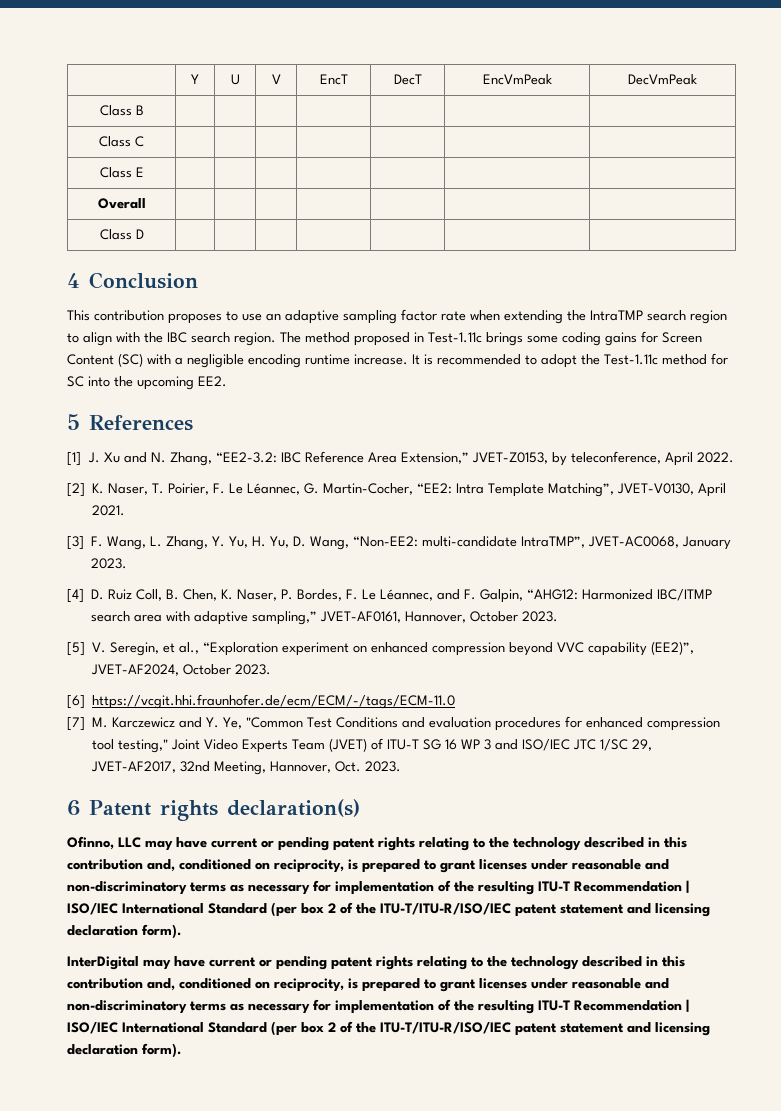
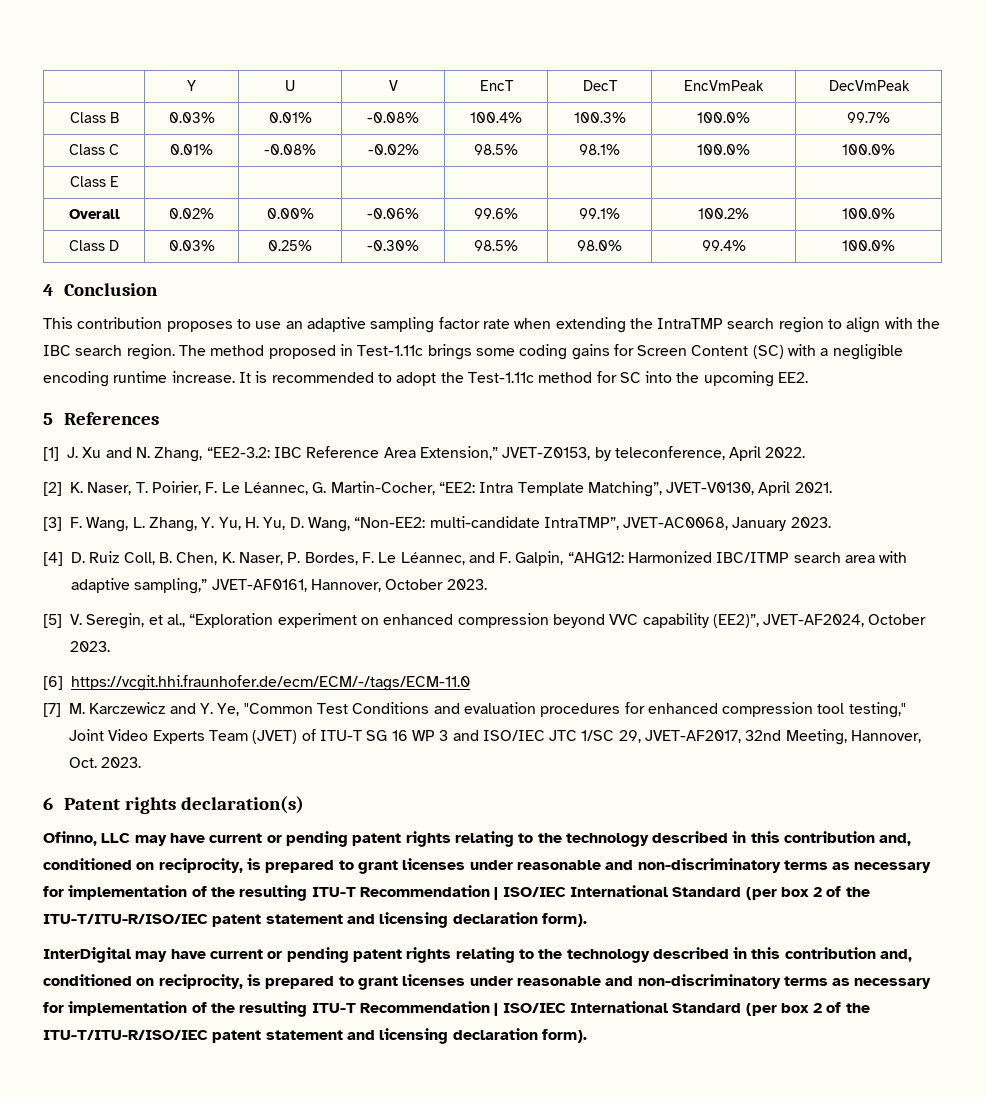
[99,136,144,147] [99,167,144,178] [97,198,146,209] [99,229,144,240] | | | | | | // Class C | | | | | | | // Class E | | | | | | | // Overall | | | | | | | // Class D | | | | | | | -> [168,112,215,123] [268,112,312,123] [366,112,419,123] [469,112,522,123] [573,112,626,123] [697,112,750,123] [847,112,890,123] [69,144,119,155] [170,144,213,155] [264,144,316,155] [367,144,419,155] [473,144,518,155] [579,144,620,155] [697,144,750,155] [842,144,895,155] [69,176,119,187] [68,209,120,219] [169,208,214,219] [266,208,314,219] [366,208,419,219] [473,208,518,219] [579,208,620,219] [698,208,749,219] [842,208,895,219] [69,240,119,251] [168,240,215,251] [268,240,312,251] [366,240,419,251] [473,240,518,251] [577,240,622,251] [701,240,746,251] [842,240,895,251] 0.03% | 0.01% | -0.08% | 100.4% | 100.3% | 100.0% | 99.7% // Class C | 0.01% | -0.08% | -0.02% | 98.5% | 98.1% | 100.0% | 100.0% // Class E | | | | | | | // Overall | 0.02% | 0.00% | -0.06% | 99.6% | 99.1% | 100.2% | 100.0% // Class D | 0.03% | 0.25% | -0.30% | 98.5% | 98.0% | 99.4% | 100.0%

